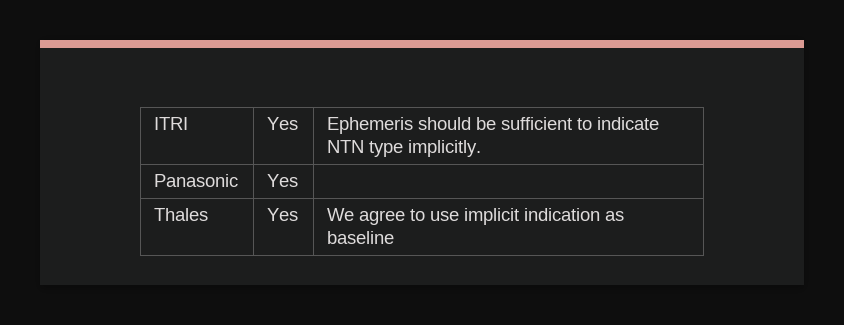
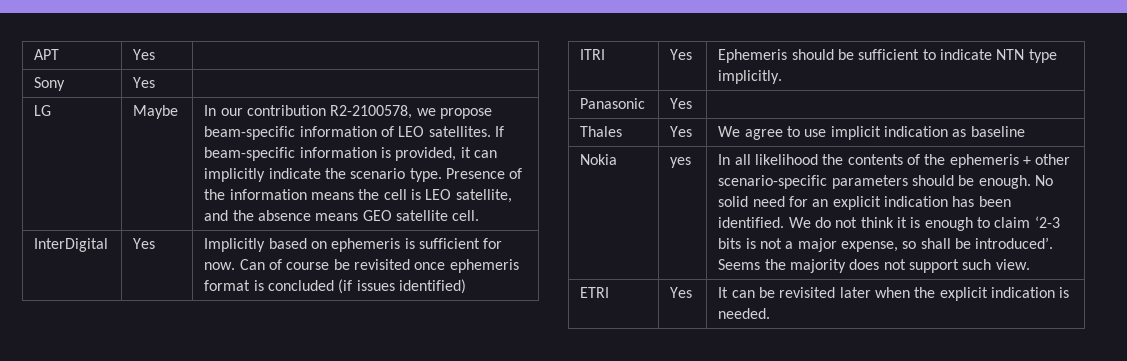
(154, 123) none -> [34,49,60,60] [133,49,156,60] [34,77,66,91] [133,77,156,88] [34,105,52,116] [133,105,179,119] [204,105,493,119] [204,126,505,140] [204,147,498,161] [204,168,523,182] [204,189,512,203] [204,210,480,221] [34,238,109,252] [133,238,156,249] [204,238,503,252] [204,259,519,273] [204,279,467,294] APT | Yes | // Sony | Yes | // LG | Maybe | In our contribution R2-2100578, we propose beam-specific information of LEO satellites. If beam-specific information is provided, it can implicitly indicate the scenario type. Presence of the information means the cell is LEO satellite, and the absence means GEO satellite cell. // InterDigital | Yes | Implicitly based on ephemeris is sufficient for now. Can of course be revisited once ephemeris format is concluded (if issues identified) //
(395, 237) none -> [580,154,618,165] [670,157,692,168] [718,154,1071,168] [718,175,1054,189] [718,196,1011,210] [718,216,1060,231] [718,237,1054,252] [718,259,1030,273] [580,287,610,298] [670,287,693,298] [718,287,1070,301] [718,308,771,319] // Nokia | yes | In all likelihood the contents of the ephemeris + other scenario-specific parameters should be enough. No solid need for an explicit indication has been identified. We do not think it is enough to claim ‘2-3 bits is not a major expense, so shall be introduced’. Seems the majority does not support such view. // ETRI | Yes | It can be revisited later when the explicit indication is needed.

